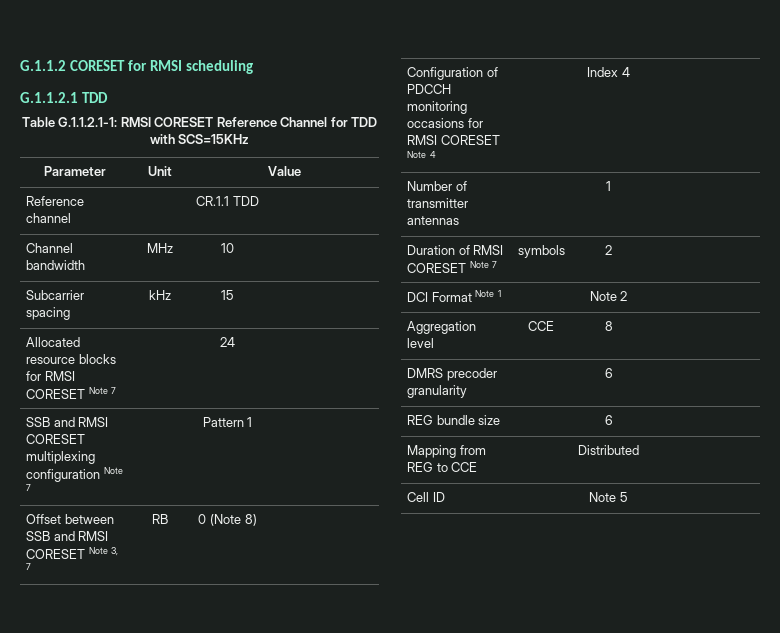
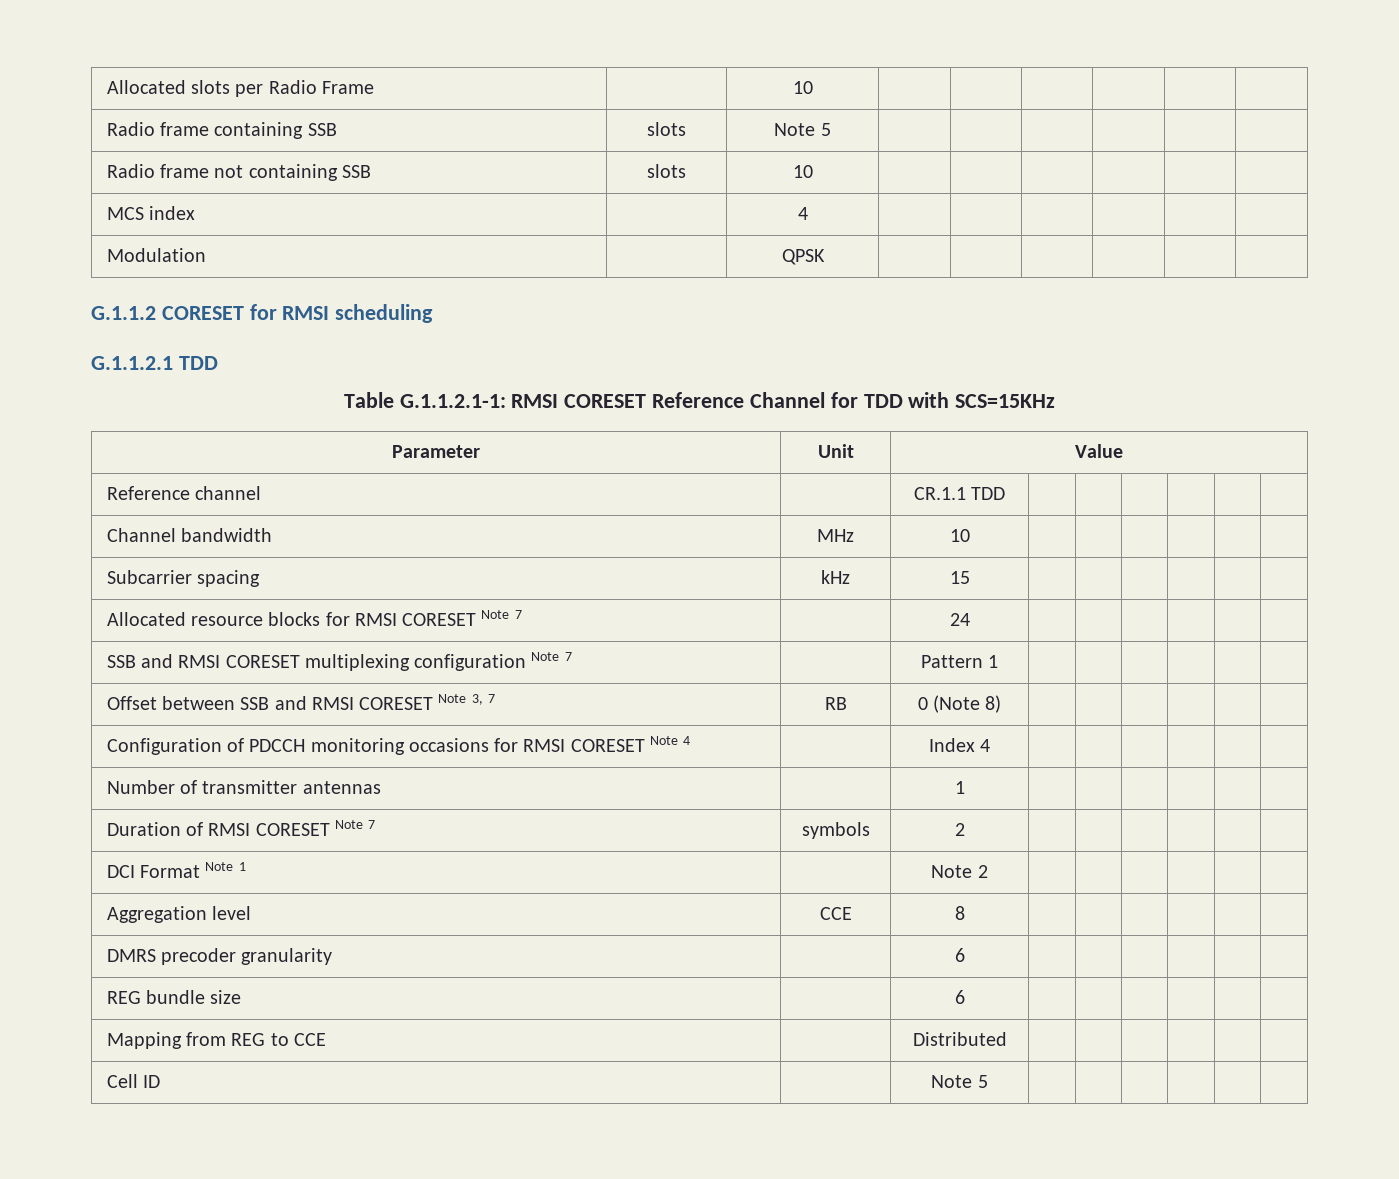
(20, 65) none -> [106,80,374,97] [792,81,813,94] [106,122,337,139] [647,122,686,136] [774,123,831,136] [106,164,371,181] [647,164,686,178] [792,165,813,178] [106,206,196,220] [797,207,808,220] [106,248,206,262] [781,249,825,265] Allocated slots per Radio Frame | | 10 | | | | | | // Radio frame containing SSB | slots | Note 5 | | | | | | // Radio frame not containing SSB | slots | 10 | | | | | | // MCS index | | 4 | | | | | | // Modulation | | QPSK | | | | | | //

